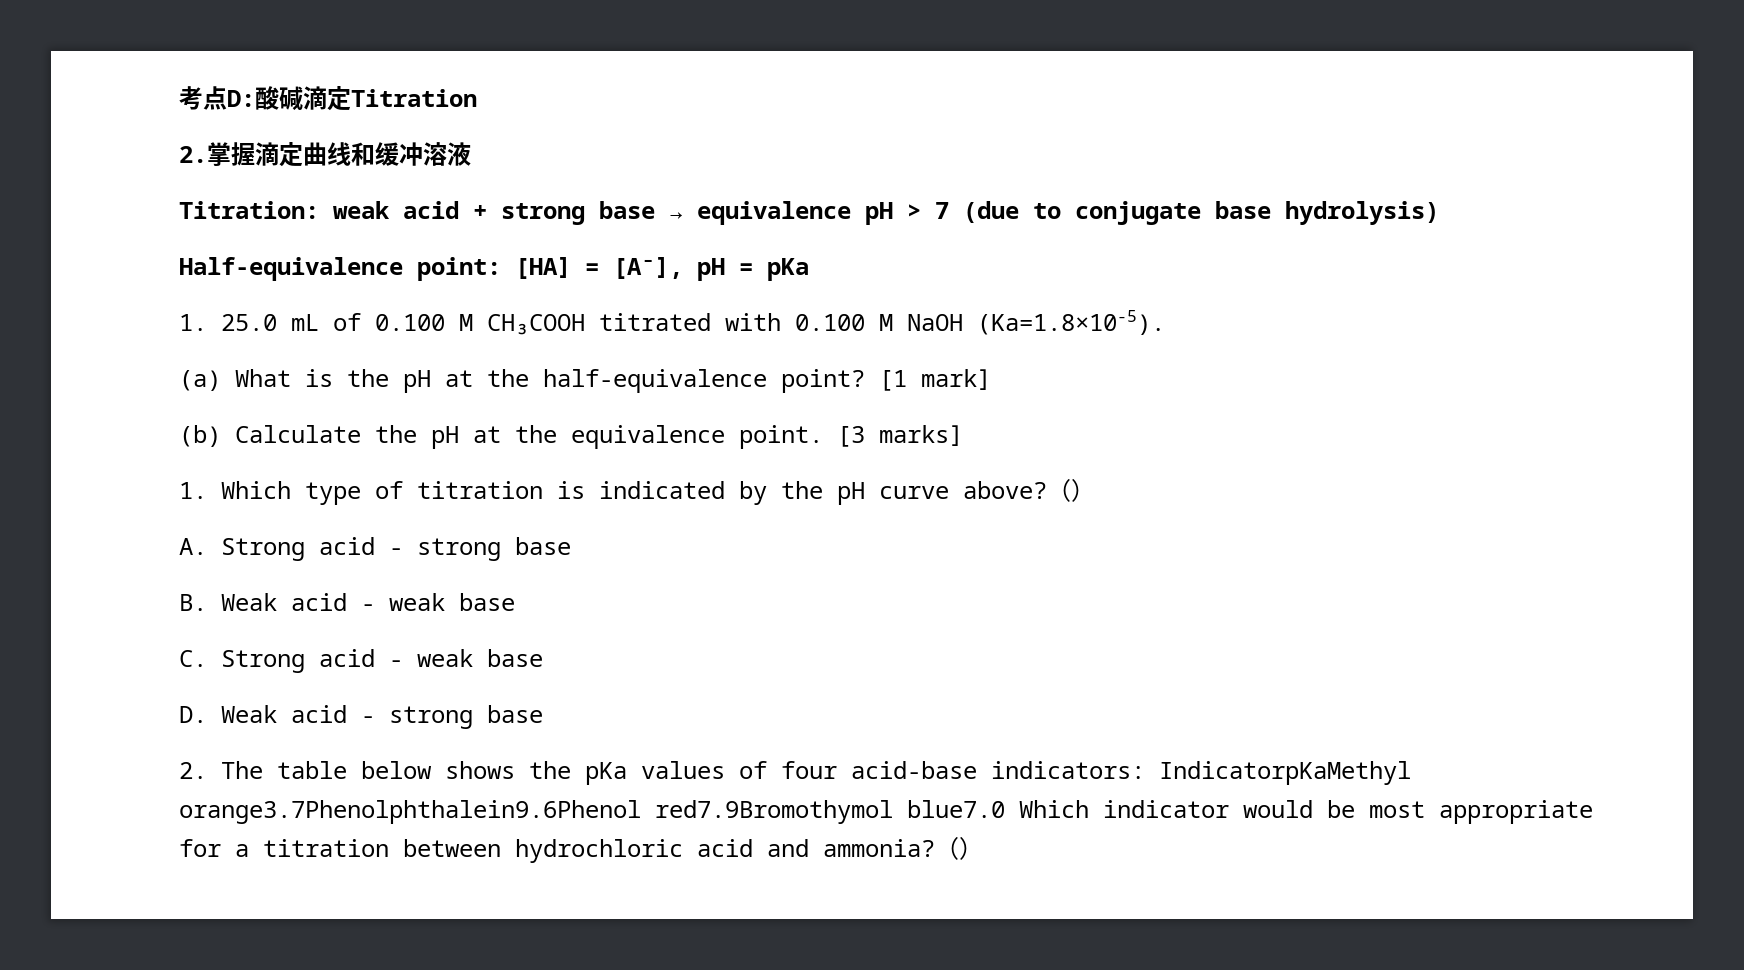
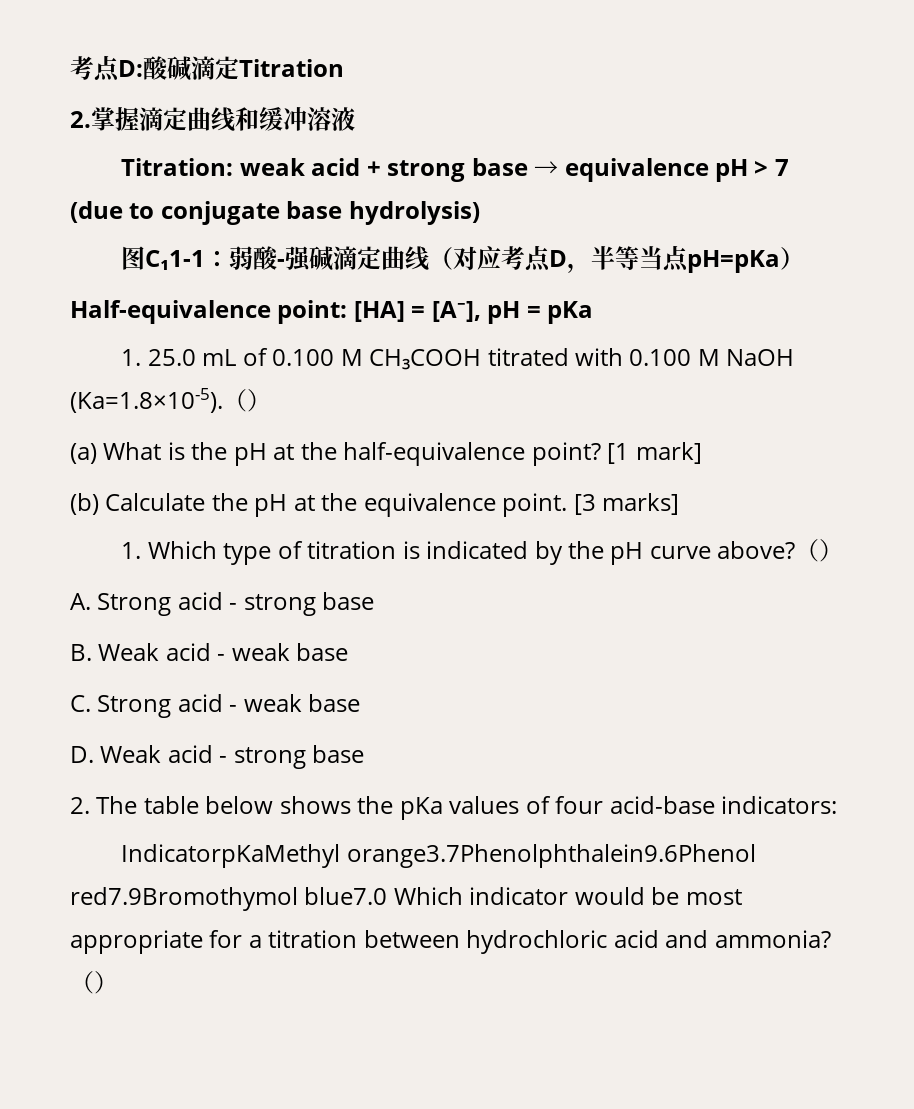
(1439, 213) none -> [121,245,805,273] // 图C₁1-1：弱酸-强碱滴定曲线（对应考点D，半等当点pH=pKa）
(1165, 322) none -> [223,389,271,412] （）
(1145, 770) none -> (838, 805) //

